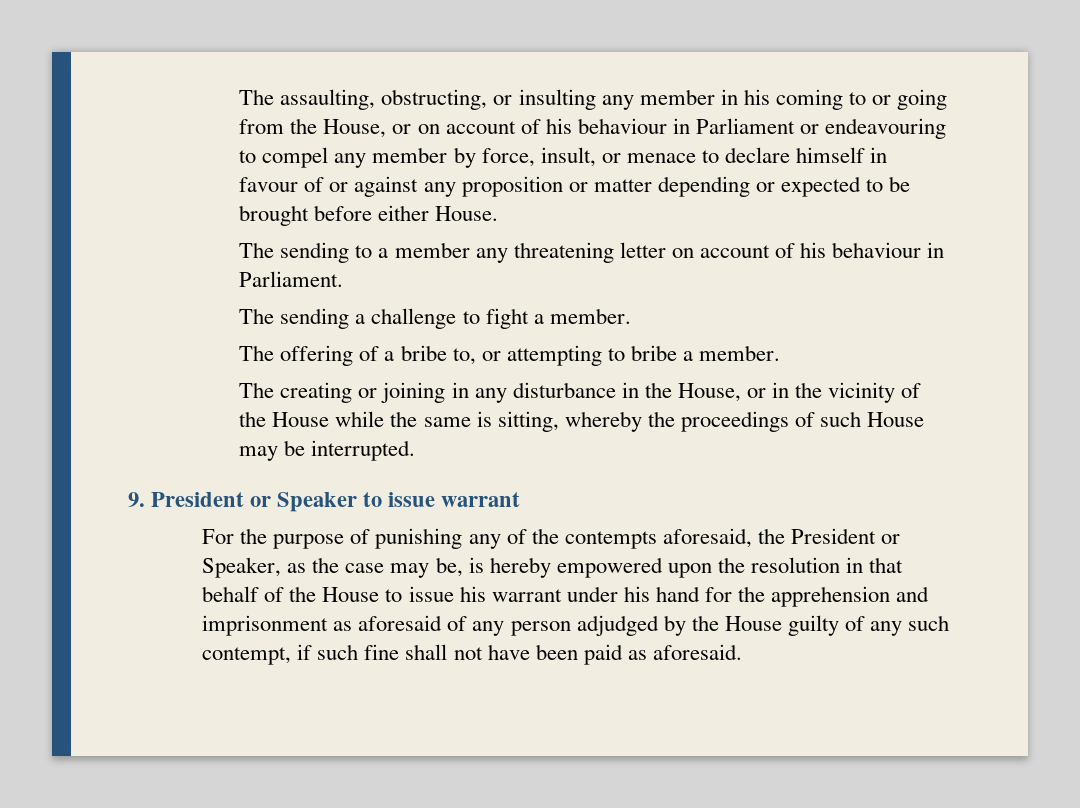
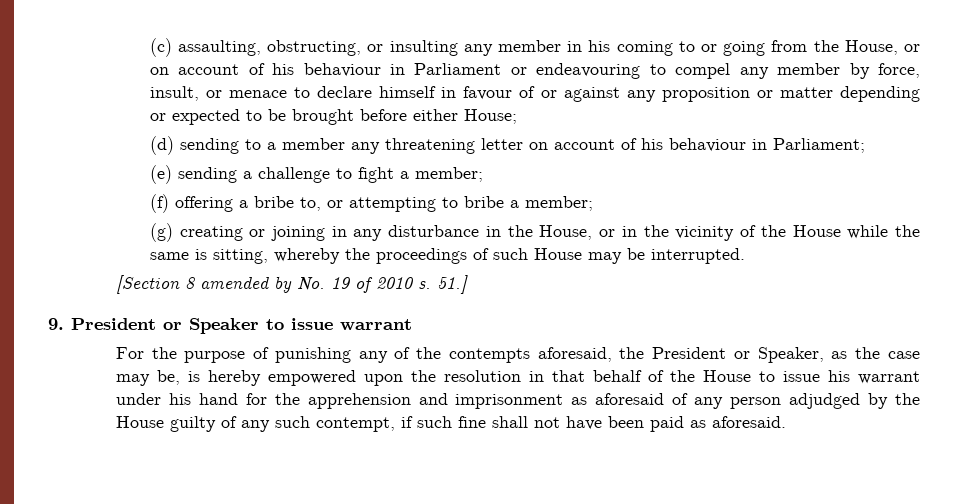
[239,89,275,105] The -> [149,38,172,57] (c)
[435,206,499,221] [239,242,275,258] House. // The -> [463,109,517,124] [149,136,174,155] House; // (d)
[239,271,344,287] [239,308,275,324] Parliament. // The -> [772,138,865,153] [149,165,172,184] Parliament; // (e)
[549,308,631,324] [239,345,380,366] member. // The offering of -> [414,167,483,182] [149,194,233,213] member; // (f) offering
[699,345,781,361] [239,382,275,398] member. // The -> [524,196,593,211] [149,223,173,242] member; // (g)
(416, 450) none -> [115,275,468,294] // [Section 8 amended by No. 19 of 2010 s. 51.]

